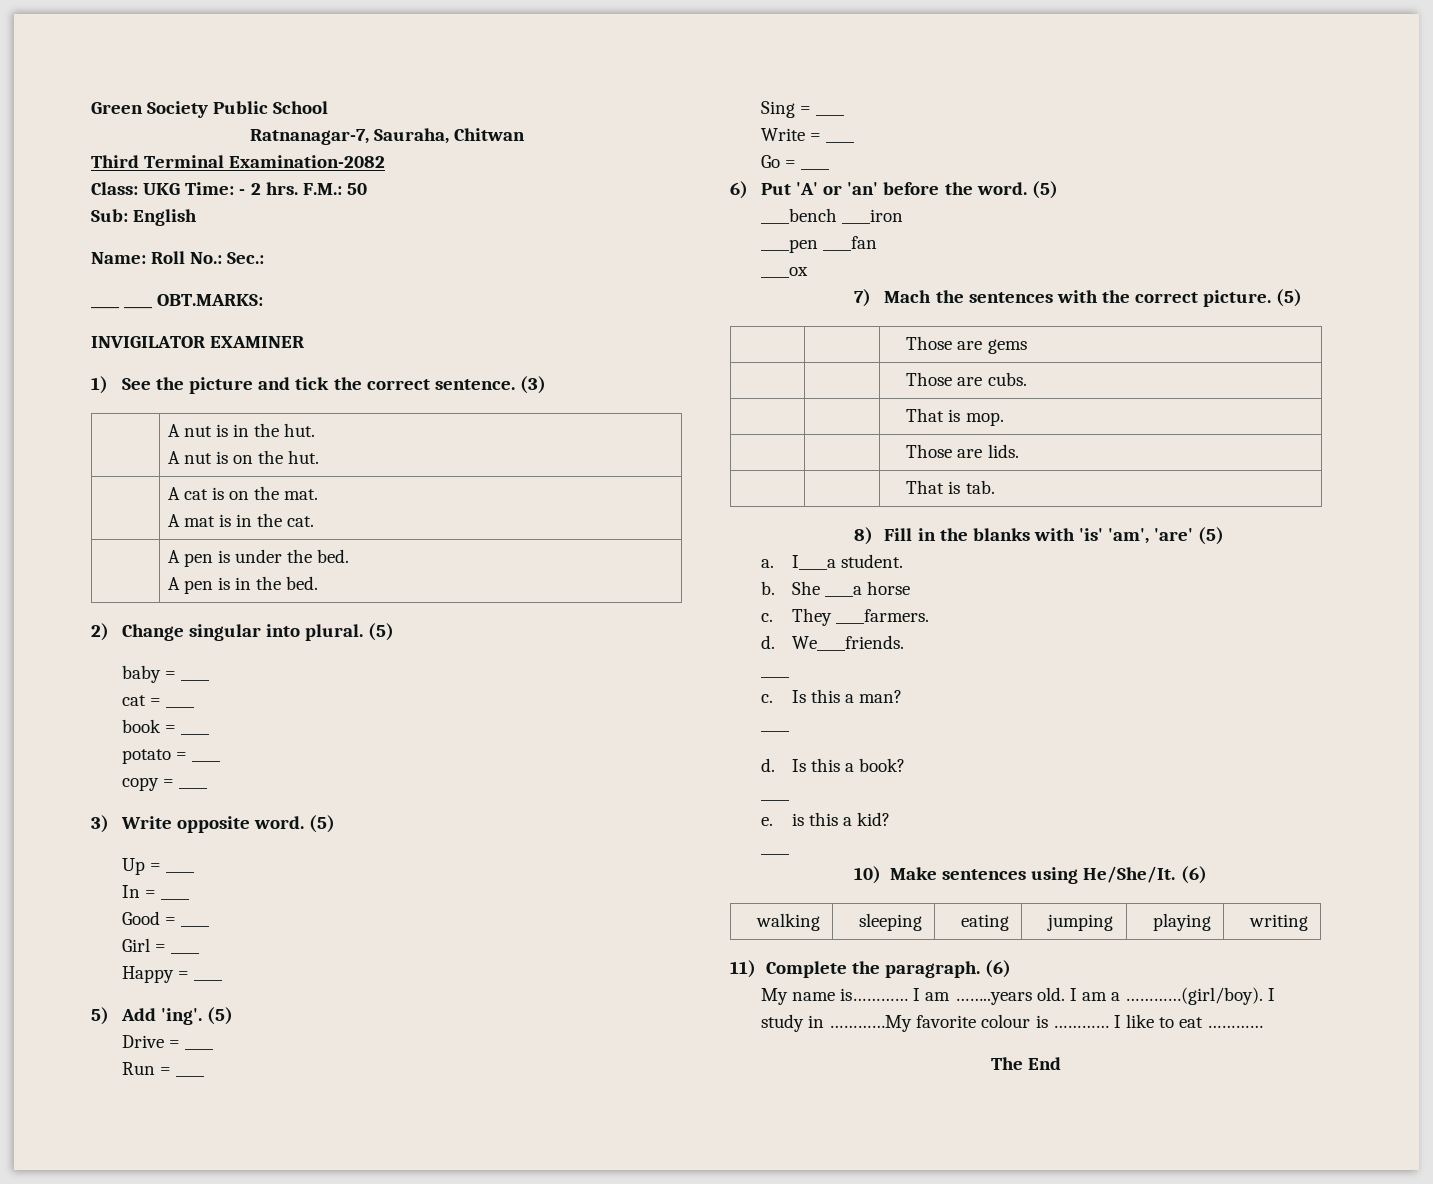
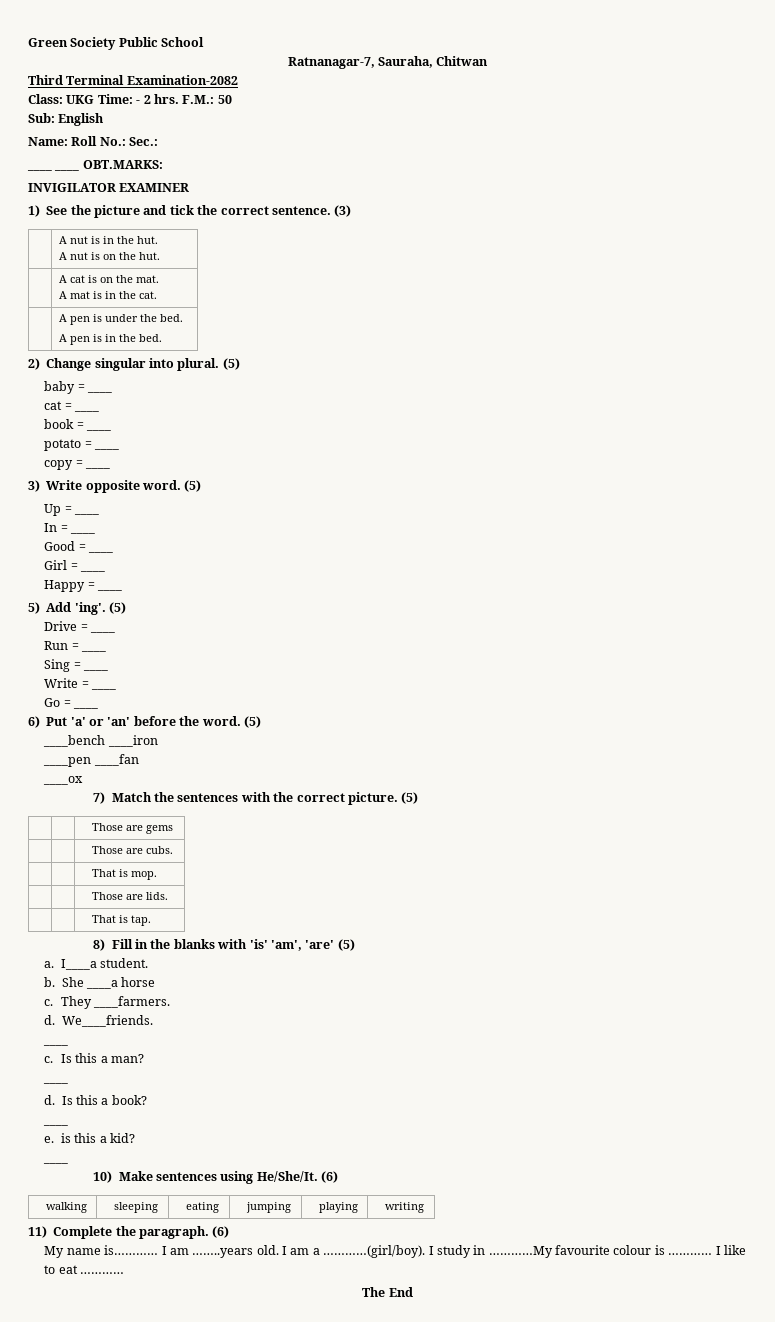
[796,182,819,195] 'A' -> [70,717,86,726] 'a'
[884,290,932,303] Mach -> [111,792,152,802] Match
[965,480,995,494] tab. -> [131,915,152,926] tap.
[916,1015,977,1028] favorite -> [554,1245,610,1255] favourite

